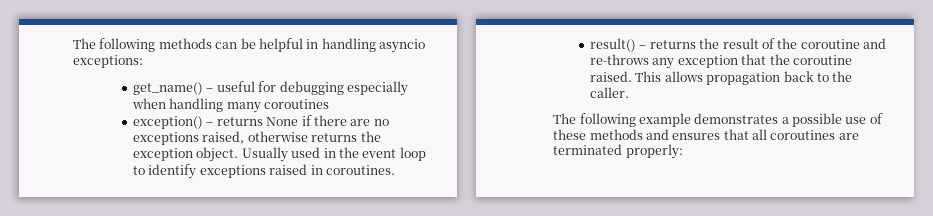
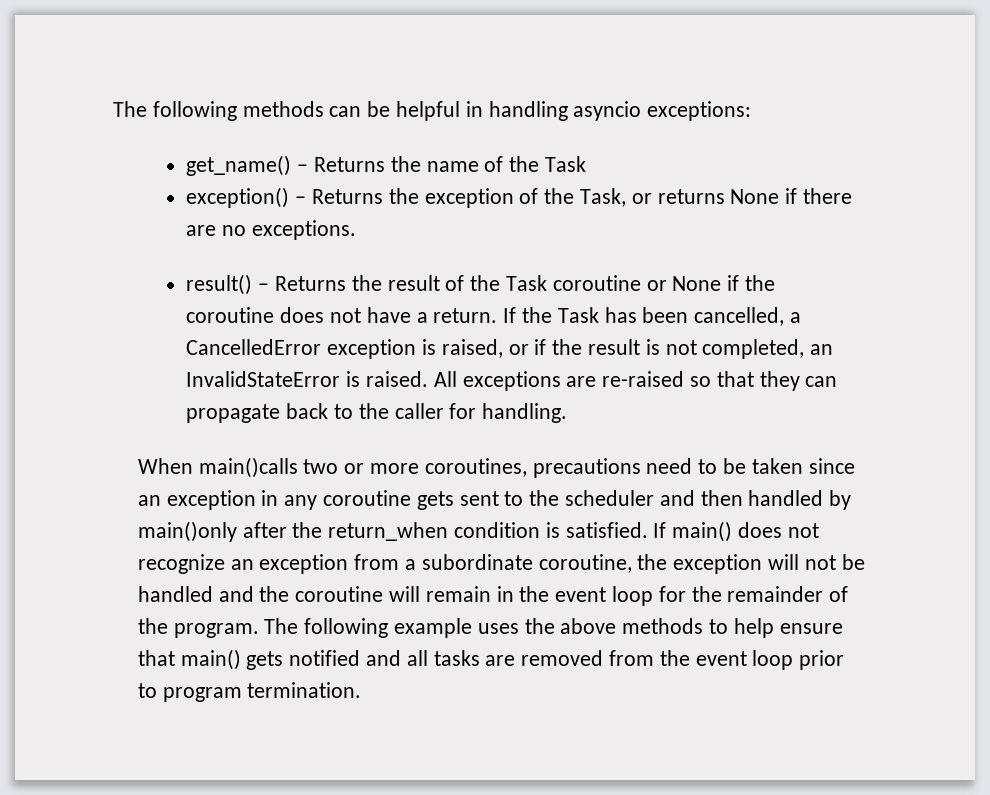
[216,81,408,96] [132,98,330,113] [133,116,214,129] useful for debugging especially when handling many coroutines // exception() – -> [313,156,586,172] [186,187,652,208] Returns the name of the Task // exception() – Returns the exception of the Task, or
[133,131,381,145] [133,147,426,162] [133,164,395,179] [590,38,887,52] [590,54,852,69] [590,71,853,85] [590,87,630,98] [553,113,883,127] [553,129,859,140] [553,144,683,159] exceptions raised, otherwise returns the exception object. Usually used in the event loop to identify exceptions raised in coroutines. // result() – returns the result of the coroutine and re-throws any exception that the coroutine raised. This allows propagation back to the caller. // The following example demonstrates a possible use of these methods and ensures that all coroutines are terminated properly: -> [251,220,356,240] [186,274,775,295] [186,307,801,326] [186,339,834,359] [186,371,838,391] [186,403,568,423] [137,457,855,478] [137,490,852,510] [137,521,819,542] [137,554,865,574] [137,586,849,606] [137,618,843,638] [137,649,845,670] [137,682,362,702] exceptions. // result() – Returns the result of the Task coroutine or None if the coroutine does not have a return. If the Task has been cancelled, a CancelledError exception is raised, or if the result is not completed, an InvalidStateError is raised. All exceptions are re-raised so that they can propagate back to the caller for handling. // When main()calls two or more coroutines, precautions need to be taken since an exception in any coroutine gets sent to the scheduler and then handled by main()only after the return_when condition is satisfied. If main() does not recognize an exception from a subordinate coroutine, the exception will not be handled and the coroutine will remain in the event loop for the remainder of the program. The following example uses the above methods to help ensure that main() gets notified and all tasks are removed from the event loop prior to program termination.

